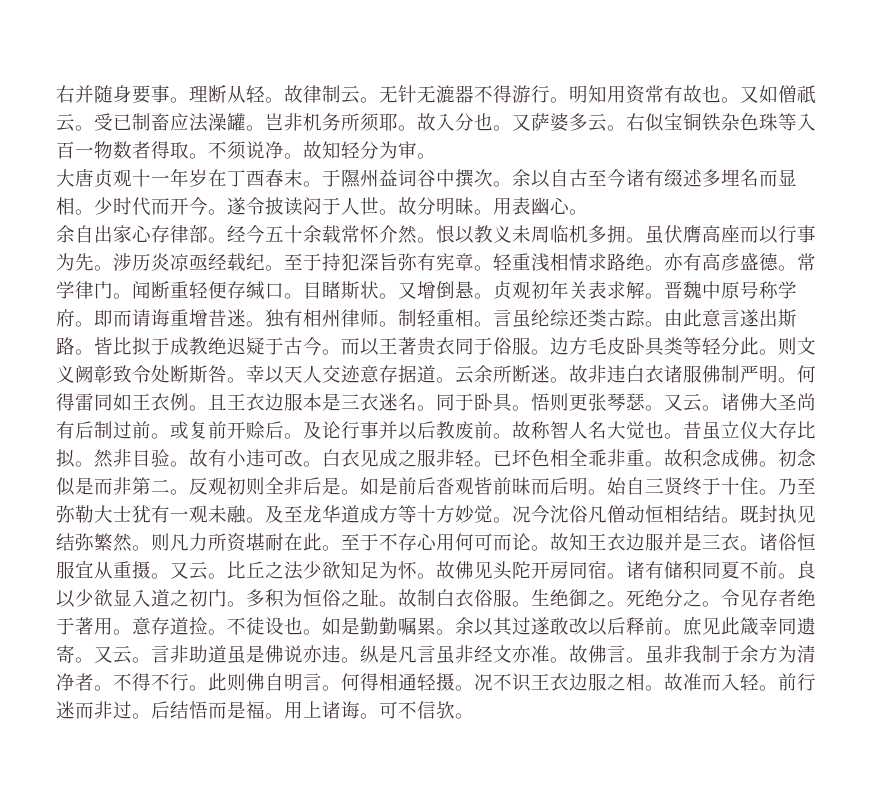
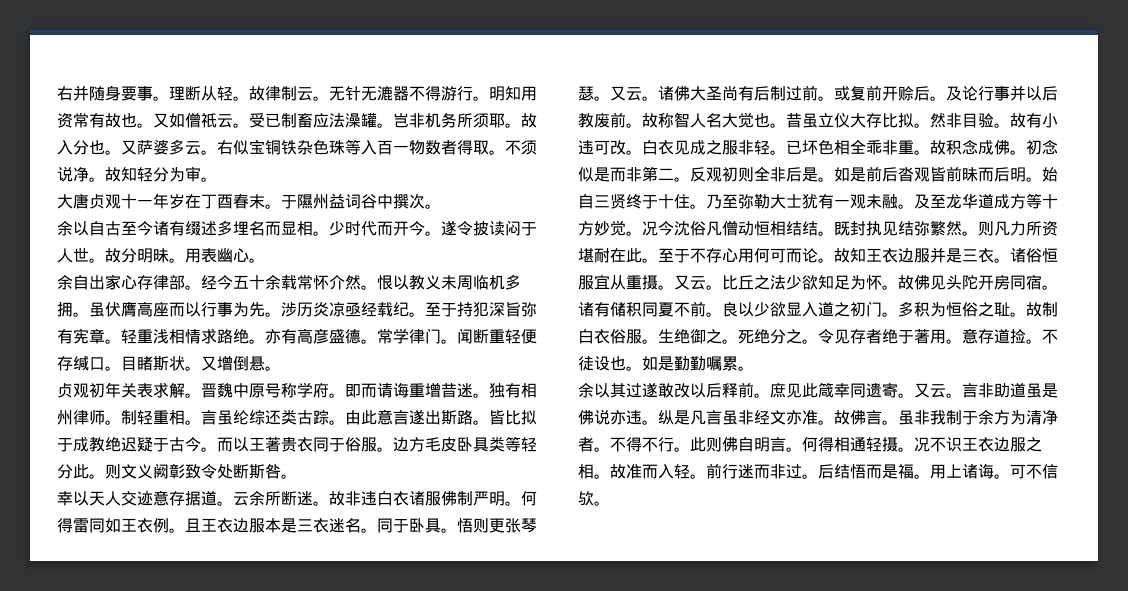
(512, 184) none -> (441, 206) //
(493, 296) none -> (281, 368) //
(246, 380) none -> (297, 476) //
(455, 632) none -> (754, 368) //

